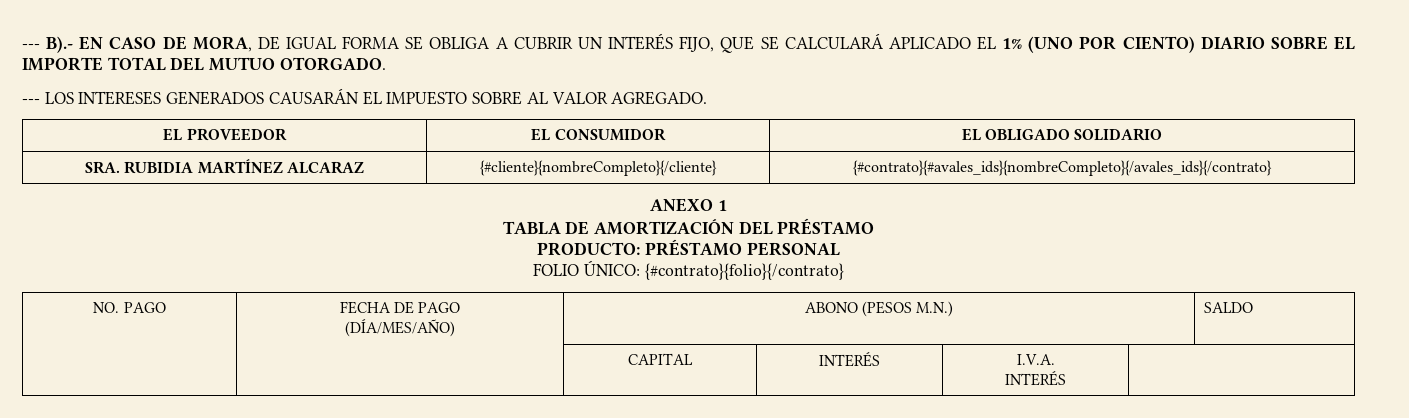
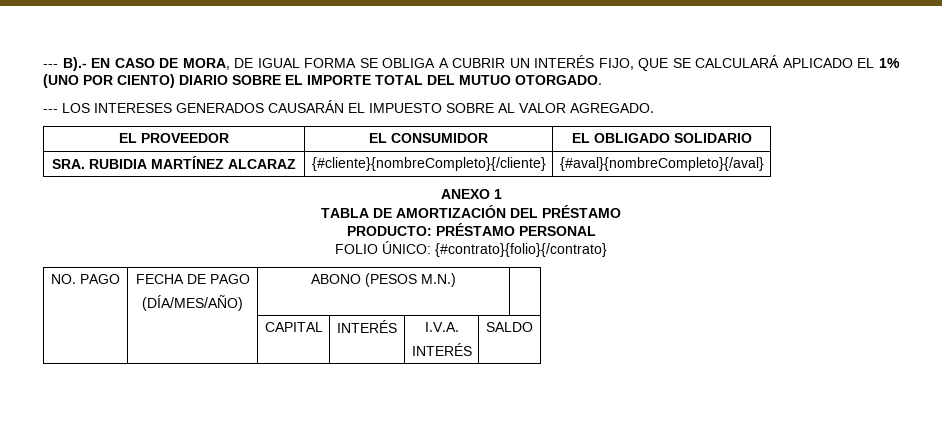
[853,160,1272,176] {#contrato}{#avales_ids}{nombreCompleto}{/avales_ids}{/contrato} -> [559,157,764,171] {#aval}{nombreCompleto}{/aval}
[1204,302,1254,313] SALDO -> (456, 280) none
(1066, 378) none -> [486,322,533,332] SALDO

